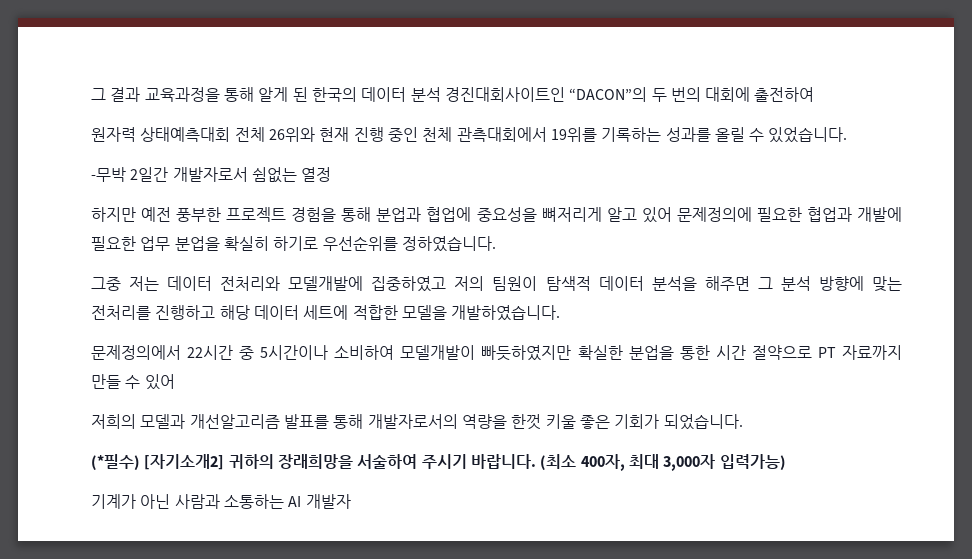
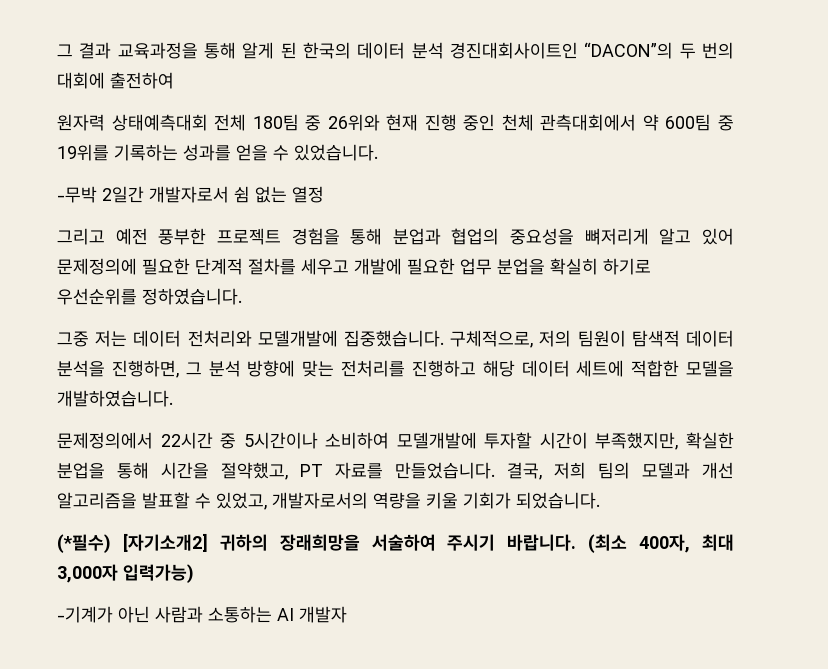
(265, 134) none -> [252,114,322,131] 180팀 중
(547, 134) none -> [642,114,735,131] 약 600팀 중
[714,127,745,142] 올릴 -> [236,144,268,161] 얻을
[251,167,297,183] 쉼없는 -> [234,186,287,203] 쉼 없는
[91,207,136,222] 하지만 -> [57,228,105,245] 그리고
[426,207,472,222] 협업에 -> [451,228,500,245] 협업의
[806,207,852,222] 협업과 -> [195,258,349,275] 단계적 절차를 세우고
[371,276,447,292] 집중하였고 -> [343,330,534,348] 집중했습니다. 구체적으로,
[704,276,750,291] 해주면 -> [111,360,179,378] 진행하면,
[400,345,903,361] [91,374,175,390] [91,414,610,430] 모델개발이 빠듯하였지만 확실한 분업을 통한 시간 절약으로 PT 자료까지 만들 수 있어 // 저희의 모델과 개선알고리즘 발표를 통해 개발자로서의 역량을 한껏 키울 좋은 -> [396,432,734,450] [57,462,734,480] [57,492,458,510] 모델개발에 투자할 시간이 부족했지만, 확실한 분업을 통해 시간을 절약했고, PT 자료를 만들었습니다. 결국, 저희 팀의 모델과 개선 알고리즘을 발표할 수 있었고, 개발자로서의 역량을 키울
[91,494,136,509] 기계가 -> [57,606,113,623] -기계가

